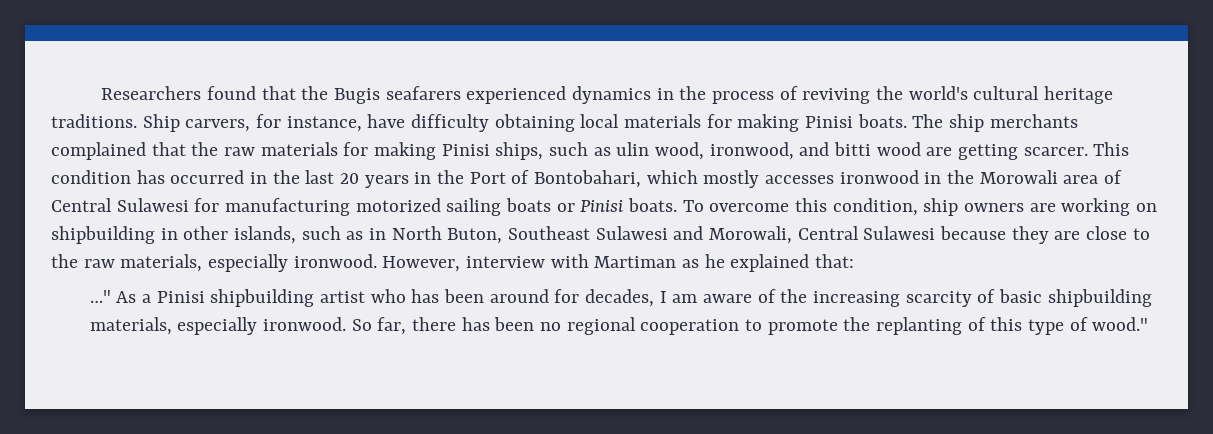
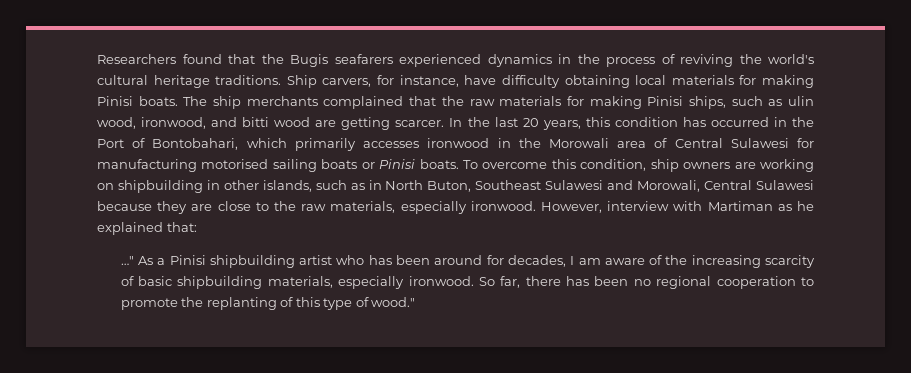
[1093,142,1130,156] This -> [449,117,610,130] In the last 20 years, this
[305,170,465,188] last 20 years in the -> (814, 122) none
[703,170,760,188] mostly -> [294,138,356,151] primarily
[355,198,441,212] motorized -> [201,159,269,169] motorised

